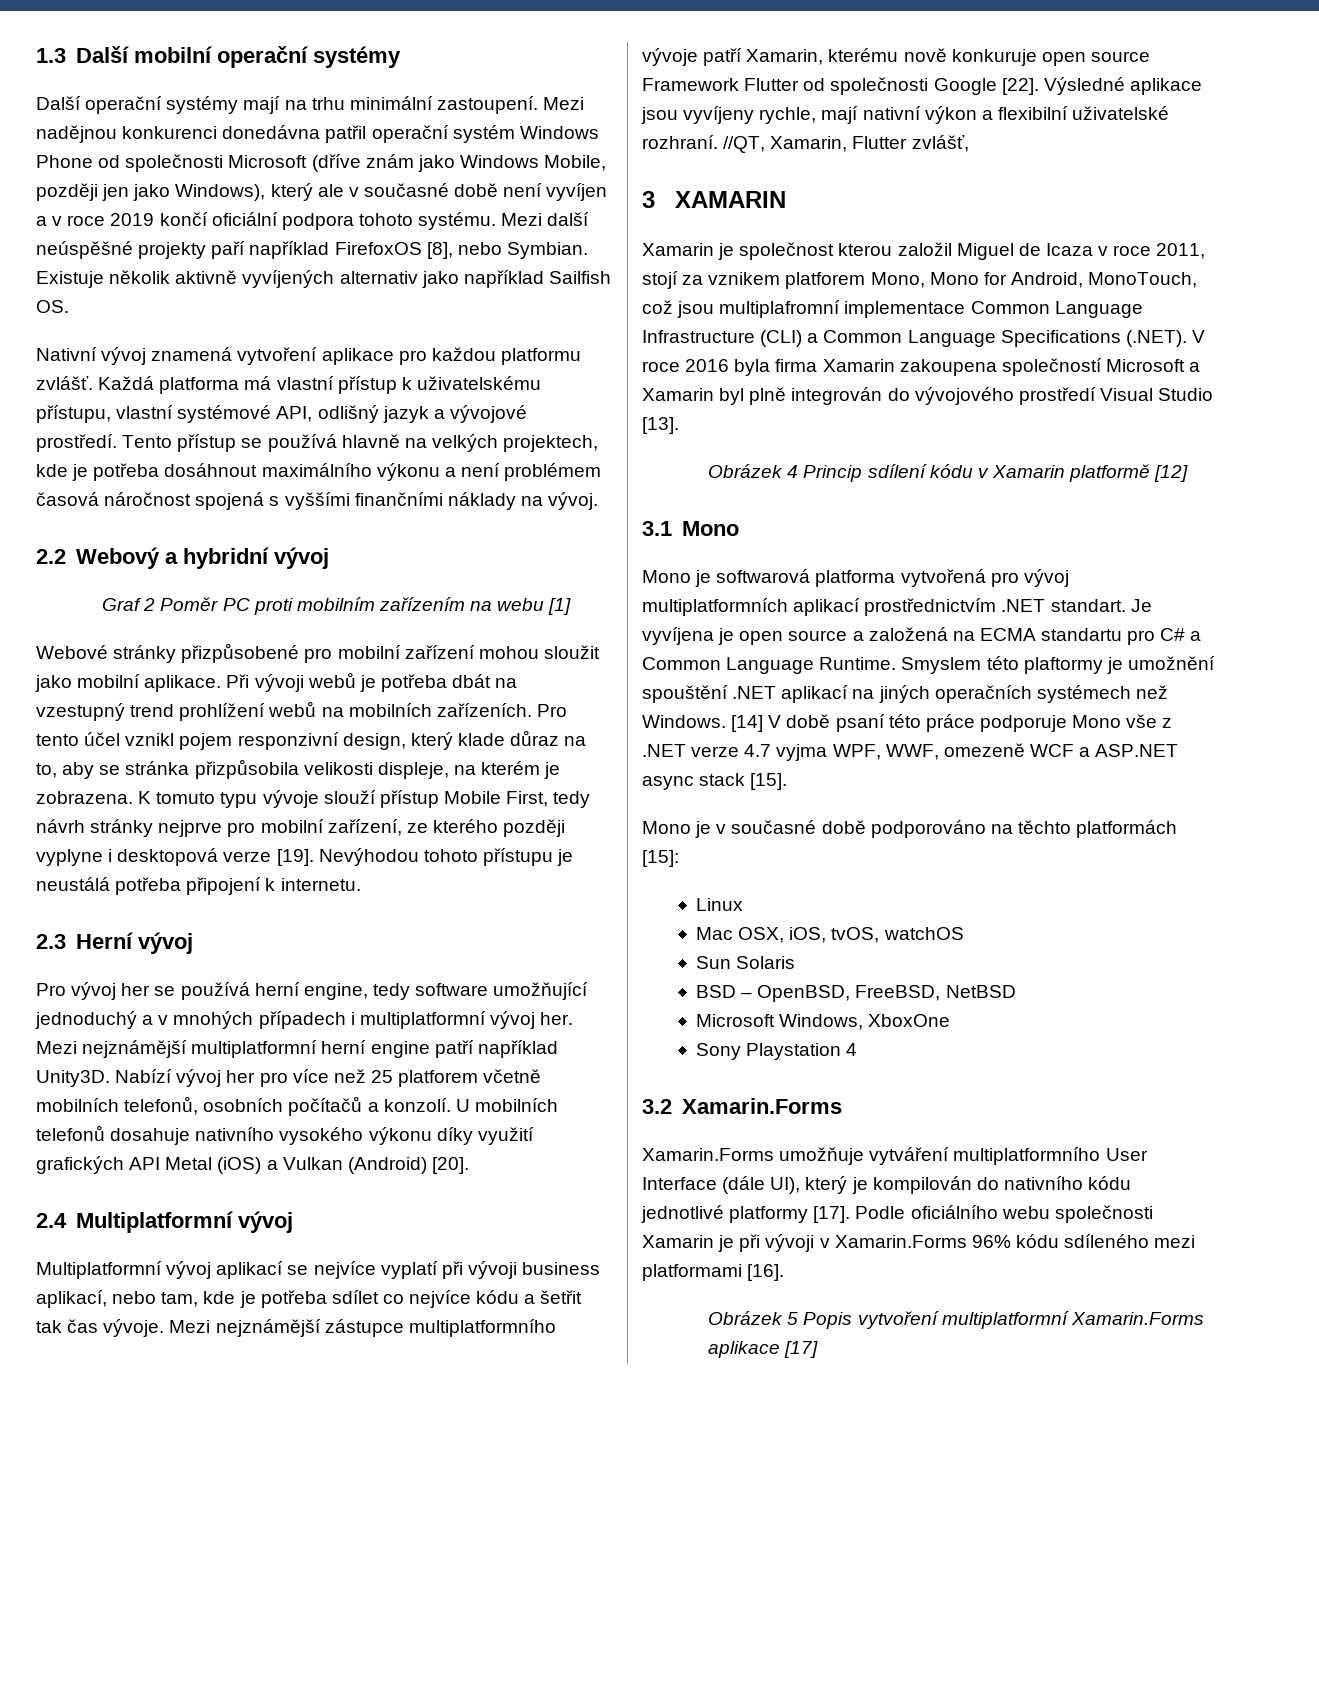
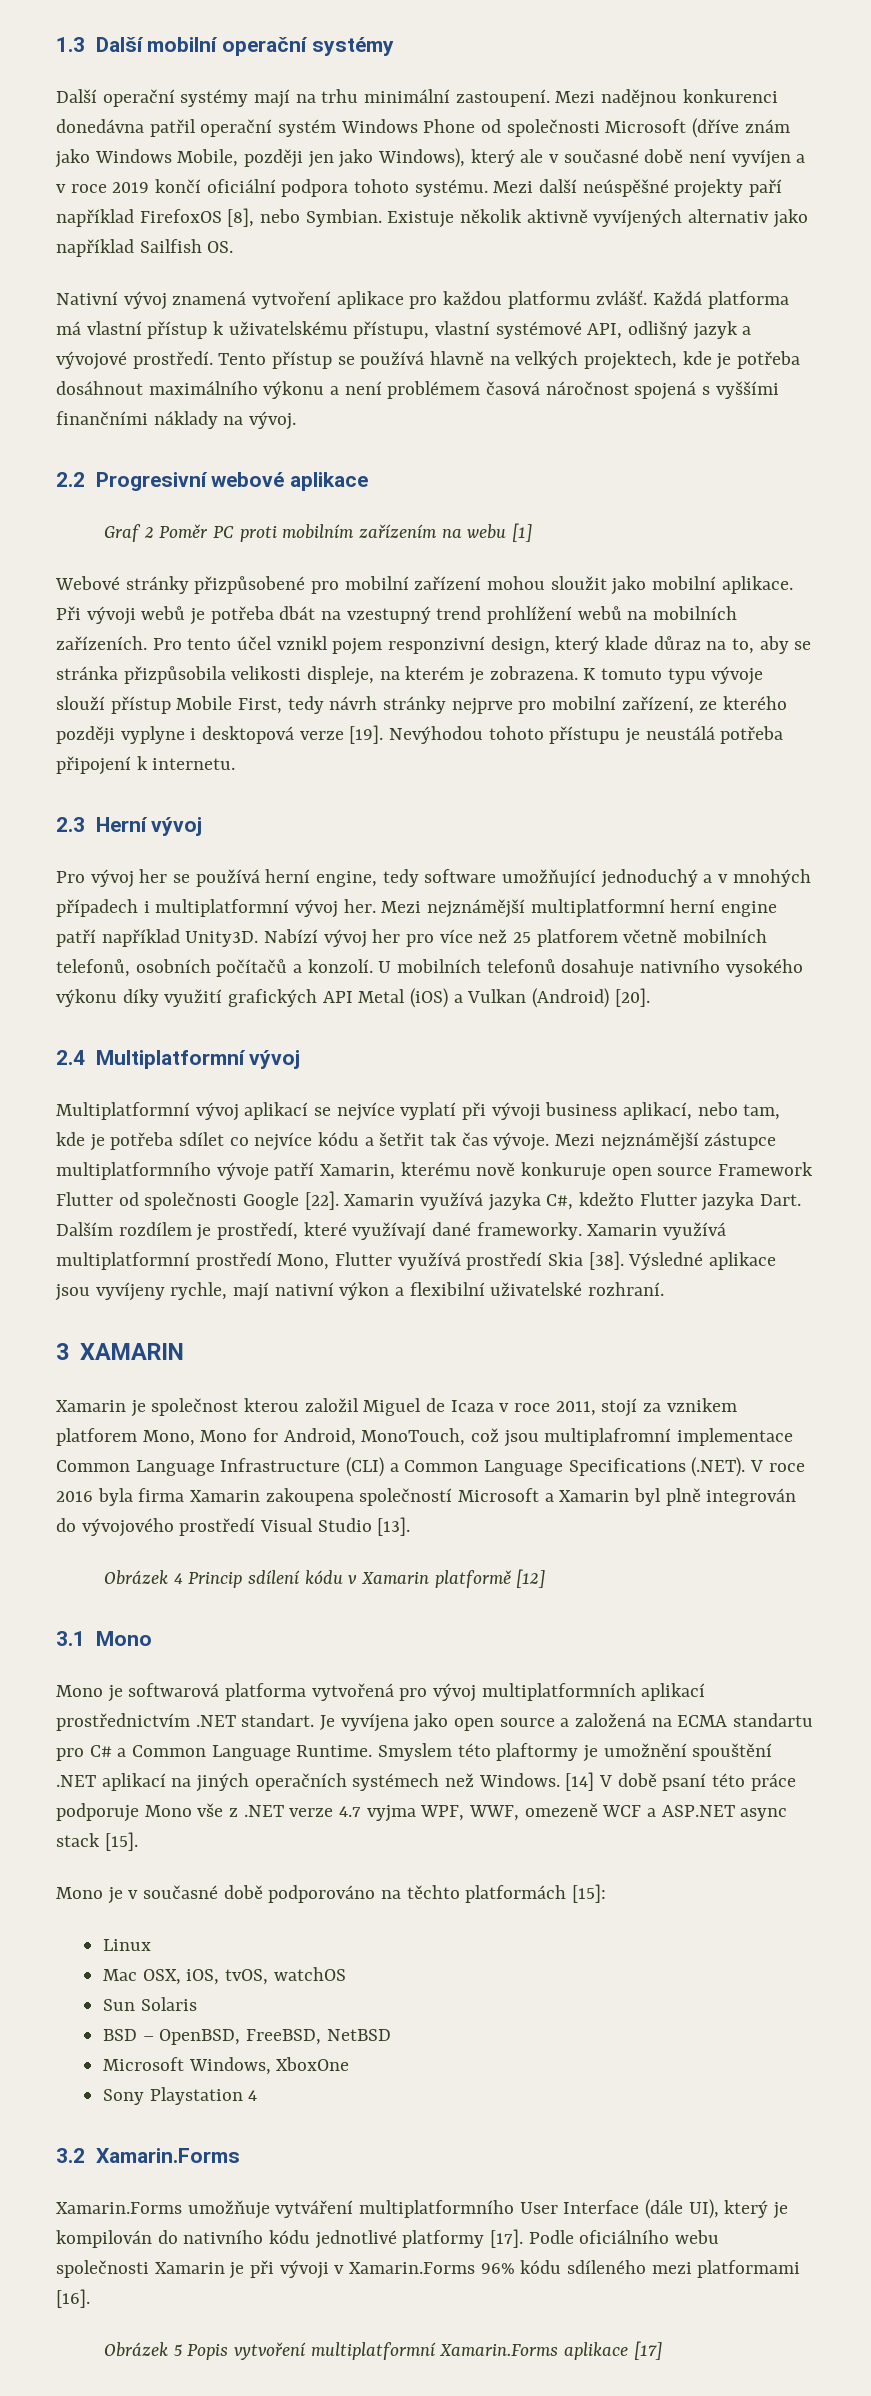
[75,547,329,569] Webový a hybridní vývoj -> [95,472,368,491] Progresivní webové aplikace
(1039, 86) none -> [344,1192,802,1211] [56,1222,727,1241] [56,1251,624,1270] Xamarin využívá jazyka C#, kdežto Flutter jazyka Dart. Dalším rozdílem je prostředí, které využívají dané frameworky. Xamarin využívá multiplatformní prostředí Mono, Flutter využívá prostředí Skia [38].
[723,135,969,153] //QT, Xamarin, Flutter zvlášť, -> (665, 1289) none
[718,628,735,645] je -> [413,1713,449,1732] jako

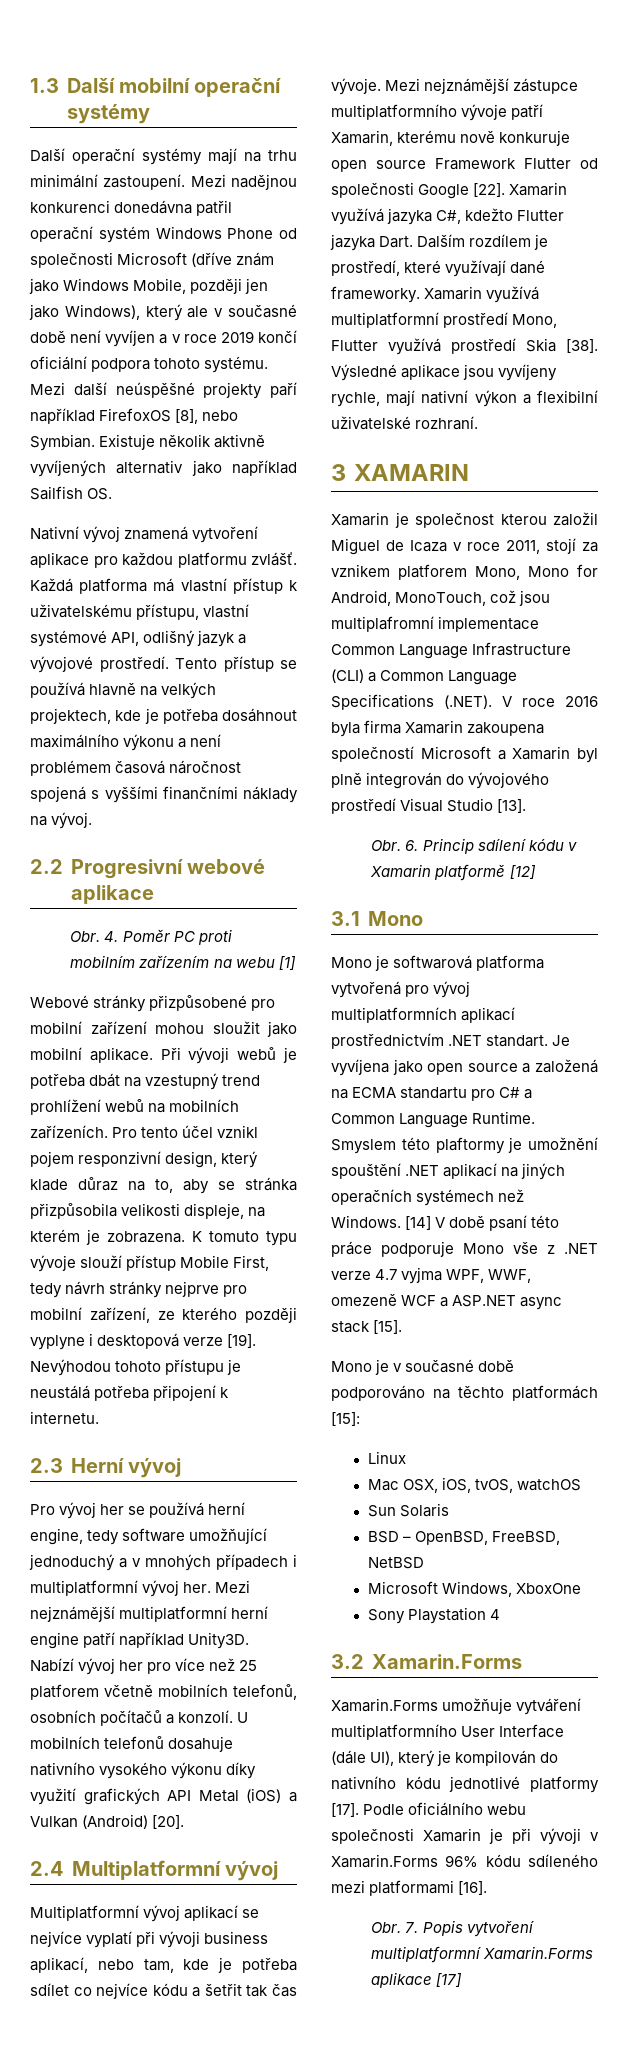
[104,524,154,542] Graf 2 -> [70,931,119,942] Obr. 4.
[104,1570,183,1585] Obrázek 4 -> [371,840,419,851] Obr. 6.
[104,2342,182,2357] Obrázek 5 -> [371,1922,419,1933] Obr. 7.

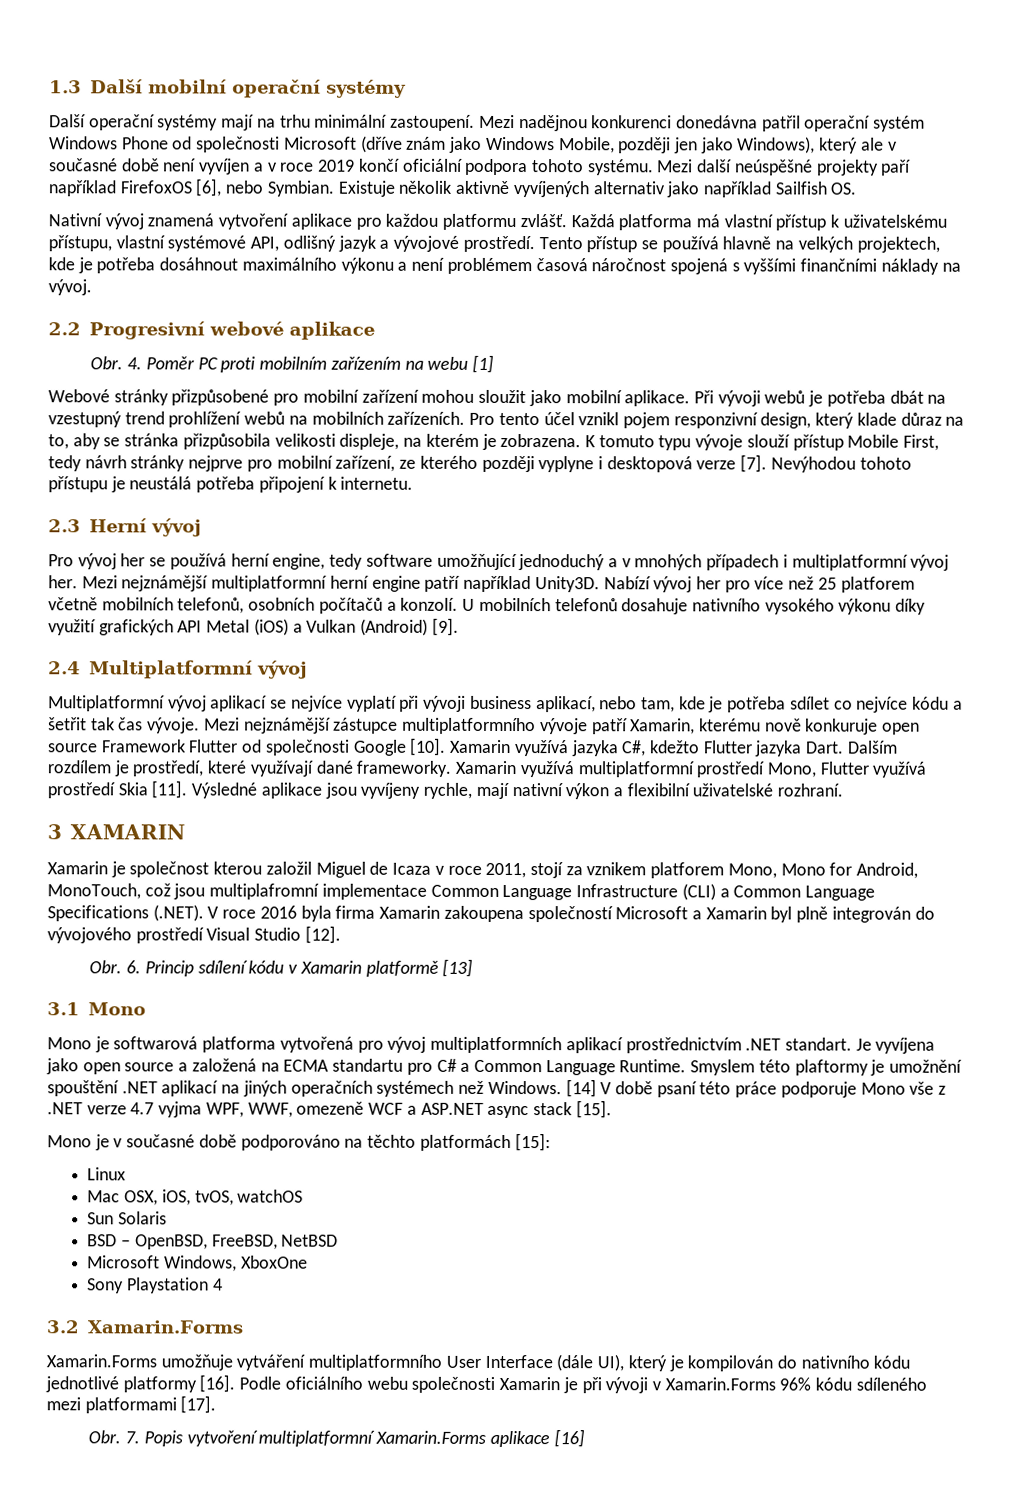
[175,409,199,424] [8], -> [195,178,222,197] [6],
[227,1334,257,1348] [19]. -> [740,454,768,473] [7].
[152,1815,185,1829] [20]. -> [431,617,459,636] [9].
[473,183,506,197] [22]. -> [409,737,447,756] [10].
[566,339,598,353] [38]. -> [151,780,188,799] [11].
[497,799,527,813] [13]. -> [304,925,341,944] [12].
[509,865,536,879] [12] -> [442,958,474,977] [13]
[331,1803,359,1817] [17]. -> [199,1374,236,1393] [16].
[458,1881,488,1895] [16]. -> [180,1395,217,1414] [17].
[436,1973,463,1987] [17] -> [553,1429,585,1448] [16]

